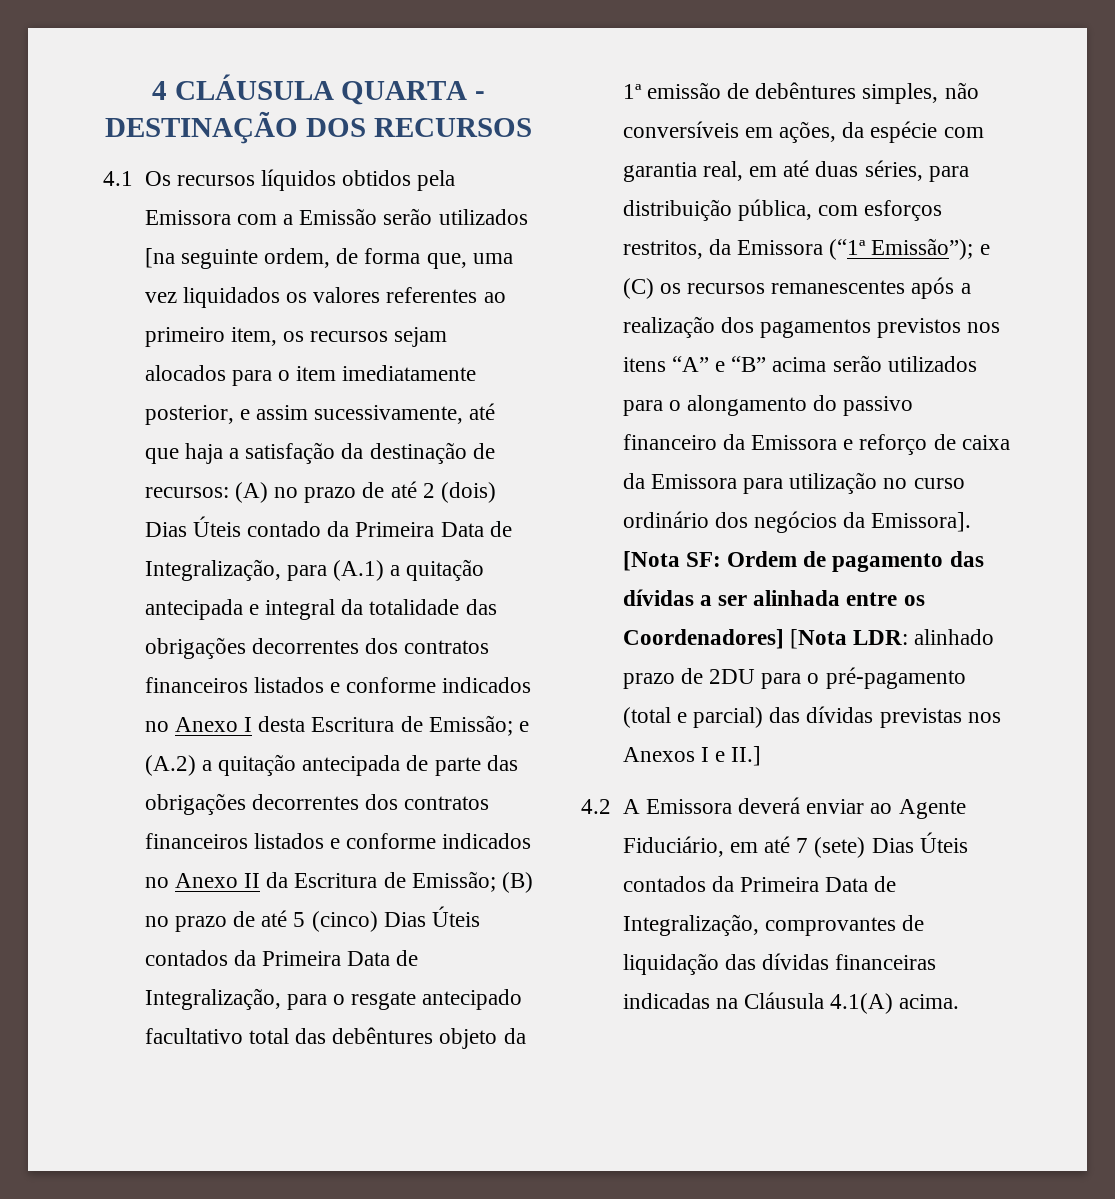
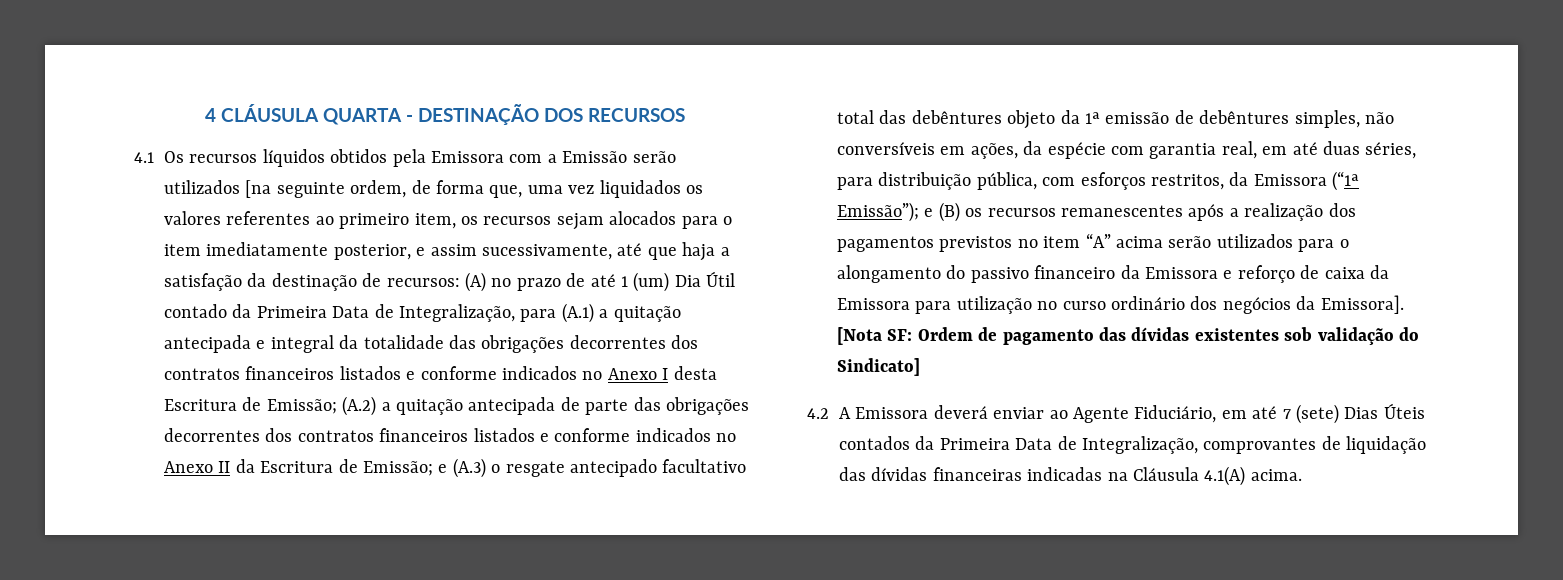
[422,482,496,503] [144,516,241,537] 2 (dois) Dias Úteis -> [620,271,736,292] 1 (um) Dia Útil
[518,721,529,732] e -> (337, 406) none
[501,872,533,893] [144,906,480,932] [144,950,419,966] [144,988,327,1010] (B) no prazo de até 5 (cinco) Dias Úteis contados da Primeira Data de Integralização, para -> [438,458,486,478] e (A.3)
[622,278,654,299] (C) -> [938,202,960,222] (B)
[967,322,1001,333] [622,356,767,372] nos itens “A” e “B” -> [1017,233,1111,248] no item “A”
[699,590,925,606] [622,629,995,649] [622,667,966,689] [622,706,1001,728] [622,746,762,766] a ser alinhada entre os Coordenadores] [Nota LDR: alinhado prazo de 2DU para o pré-pagamento (total e parcial) das dívidas previstas nos Anexos I e II.] -> [1194,327,1419,345] [837,358,920,376] existentes sob validação do Sindicato]

